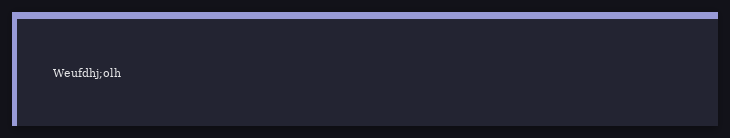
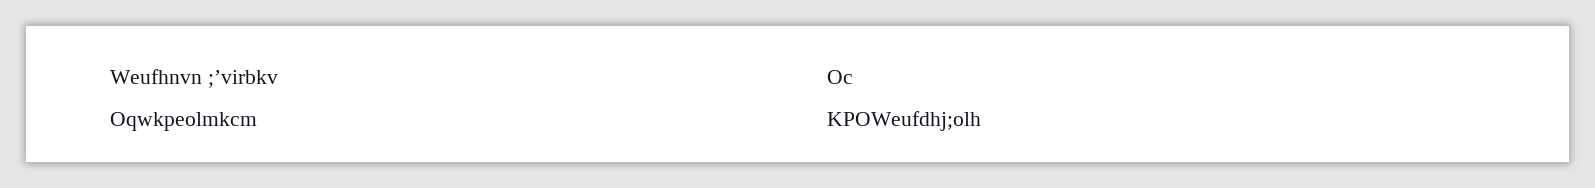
[53,68,121,79] Weufdhj;olh -> [110,69,278,88] [110,112,257,131] [827,70,853,84] [827,111,981,131] Weufhnvn ;’virbkv // Oqwkpeolmkcm // Oc // KPOWeufdhj;olh

